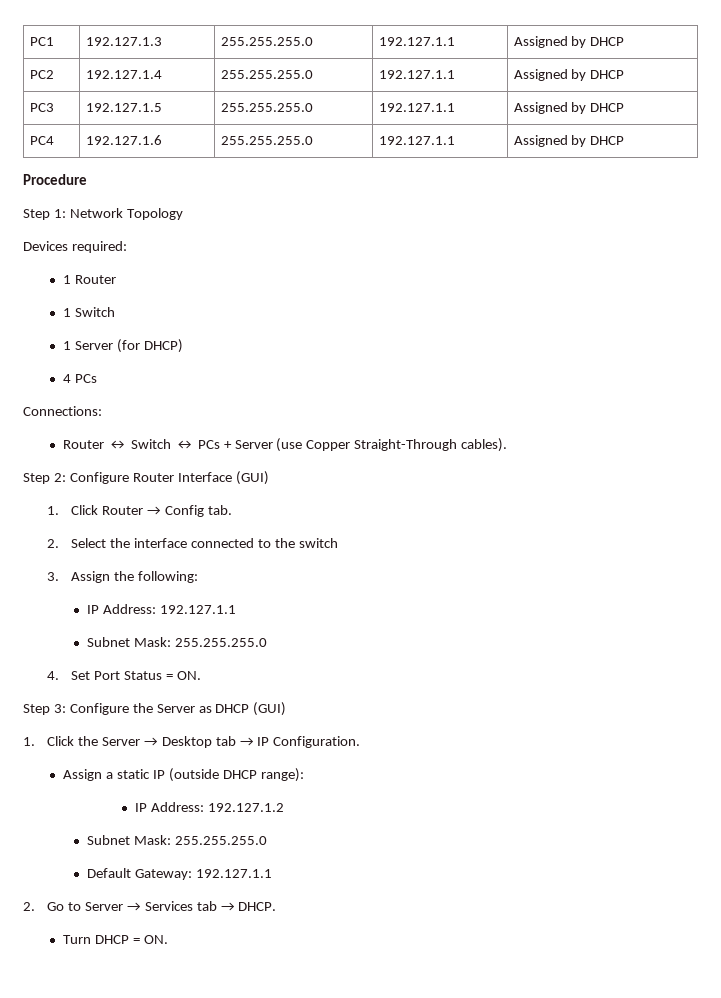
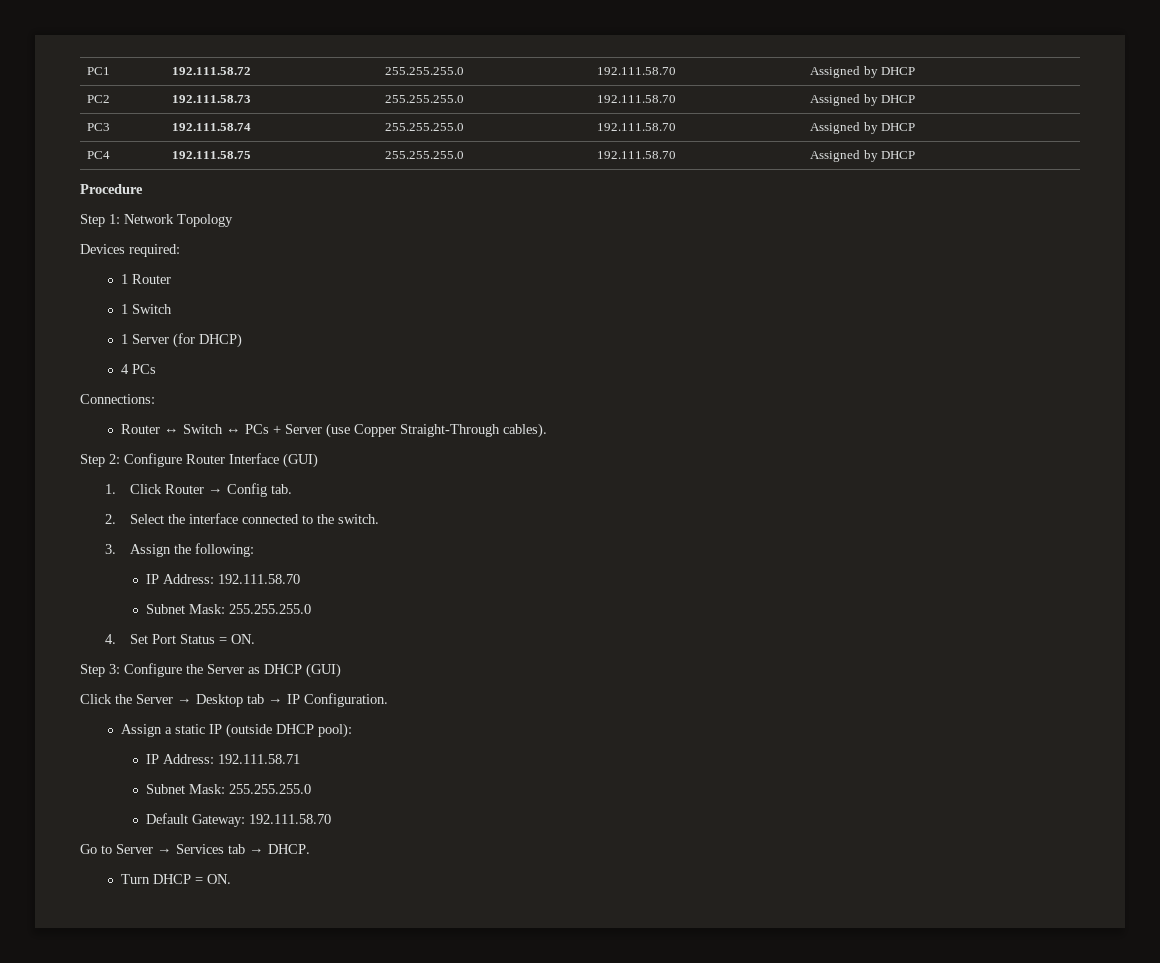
[85,37,162,46] [220,37,313,46] [378,37,455,46] 192.127.1.3 | 255.255.255.0 | 192.127.1.1 -> [172,67,252,75] [385,67,465,75] [597,67,677,75] 192.111.58.72 | 255.255.255.0 | 192.111.58.70
[85,70,162,79] [220,70,313,79] [378,70,455,79] 192.127.1.4 | 255.255.255.0 | 192.127.1.1 -> [172,95,252,103] [385,95,465,103] [597,95,677,103] 192.111.58.73 | 255.255.255.0 | 192.111.58.70
[85,103,162,112] [220,103,313,112] [378,103,455,112] 192.127.1.5 | 255.255.255.0 | 192.127.1.1 -> [172,123,252,131] [385,123,465,131] [597,123,677,131] 192.111.58.74 | 255.255.255.0 | 192.111.58.70
[85,135,162,145] [220,136,313,145] [378,136,455,145] 192.127.1.6 | 255.255.255.0 | 192.127.1.1 -> [172,151,252,159] [385,151,465,159] [597,151,677,159] 192.111.58.75 | 255.255.255.0 | 192.111.58.70
[298,538,338,548] switch -> [337,514,379,524] switch.
[159,605,236,614] 192.127.1.1 -> [217,574,300,584] 192.111.58.70
[23,737,35,746] 1. -> (341, 670) none
[260,768,304,782] [135,802,285,812] range): // IP Address: 192.127.1.2 -> [317,723,352,738] [145,754,300,764] pool): // IP Address: 192.111.58.71
[195,869,272,878] [23,902,35,911] 192.127.1.1 // 2. -> [248,814,331,824] 192.111.58.70 //

